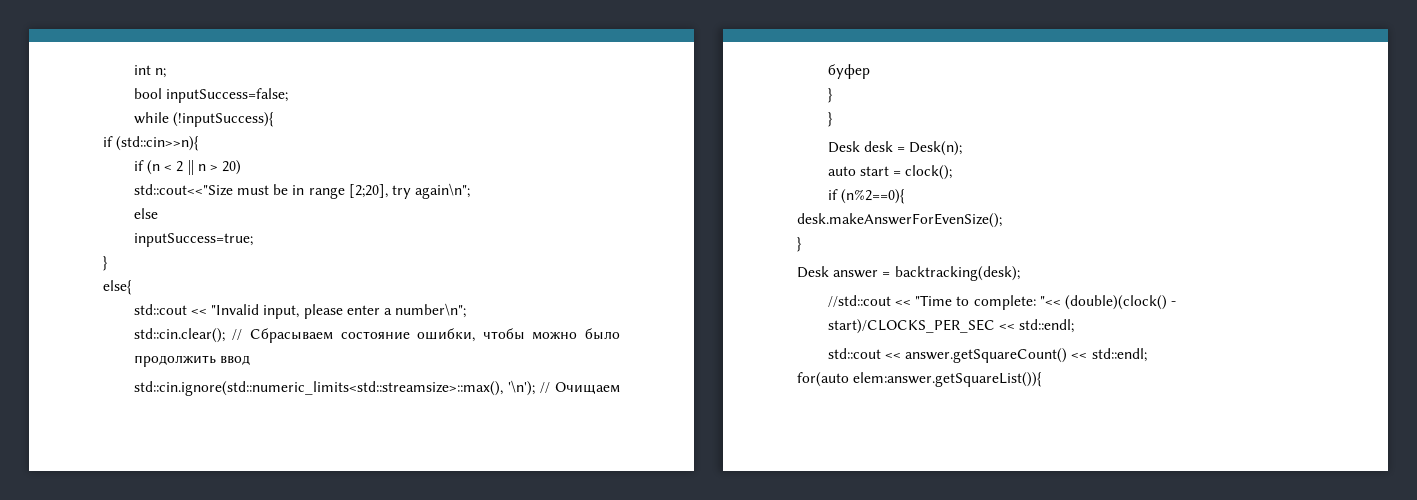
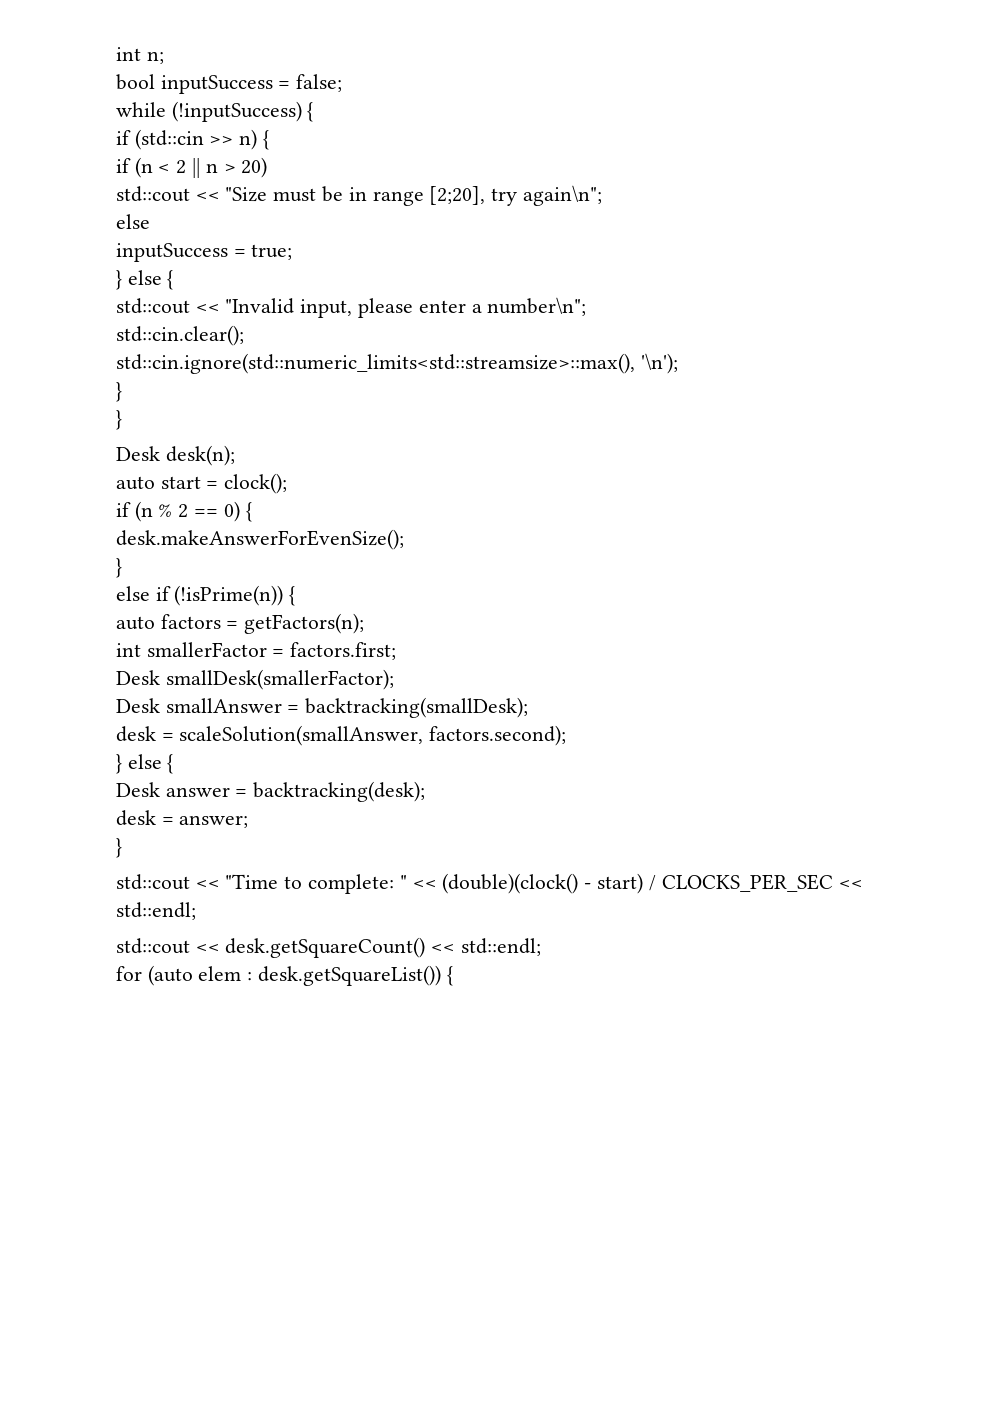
[166,88,289,103] inputSuccess=false; -> [160,74,343,94] inputSuccess = false;
[173,112,275,127] [103,136,200,151] (!inputSuccess){ // if (std::cin>>n){ -> [171,101,314,122] [115,129,270,150] (!inputSuccess) { // if (std::cin >> n) {
[133,184,233,196] std::cout<<"Size -> [115,186,268,202] std::cout << "Size
[133,233,253,247] [103,256,108,271] [103,280,132,295] inputSuccess=true; // } // else{ -> [115,243,293,262] [115,270,174,290] inputSuccess = true; // } else {
[232,328,620,343] [133,355,251,367] // Сбрасываем состояние ошибки, чтобы можно было продолжить ввод -> (244, 335) none
[539,382,620,394] [827,64,870,79] // Очищаем буфер -> (678, 363) none
[864,141,963,156] desk = Desk(n); -> [165,445,235,466] desk(n);
[841,189,906,204] [797,213,1002,228] [797,237,802,252] [797,266,1020,281] [827,295,1177,310] [827,319,995,334] (n%2==0){ // desk.makeAnswerForEvenSize(); // } // Desk answer = backtracking(desk); // //std::cout << "Time to complete: "<< (double)(clock() - start)/CLOCKS_PER_SEC -> [134,501,252,522] [115,529,404,550] [115,558,122,578] [115,585,296,606] [115,613,365,634] [115,642,397,660] [115,669,394,690] [115,697,529,718] [115,725,567,746] [115,754,174,774] [115,781,426,802] [115,810,249,828] [115,838,122,858] [115,873,833,894] (n % 2 == 0) { // desk.makeAnswerForEvenSize(); // } // else if (!isPrime(n)) { // auto factors = getFactors(n); // int smallerFactor = factors.first; // Desk smallDesk(smallerFactor); // Desk smallAnswer = backtracking(smallDesk); // desk = scaleSolution(smallAnswer, factors.second); // } else { // Desk answer = backtracking(desk); // desk = answer; // } // std::cout << "Time to complete: " << (double)(clock() - start) / CLOCKS_PER_SEC
[905,348,1147,363] [797,372,1043,387] answer.getSquareCount() << std::endl; // for(auto elem:answer.getSquareList()){ -> [225,937,542,958] [115,965,453,986] desk.getSquareCount() << std::endl; // for (auto elem : desk.getSquareList()) {

